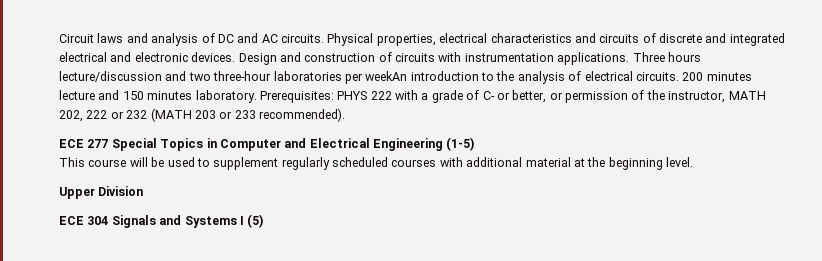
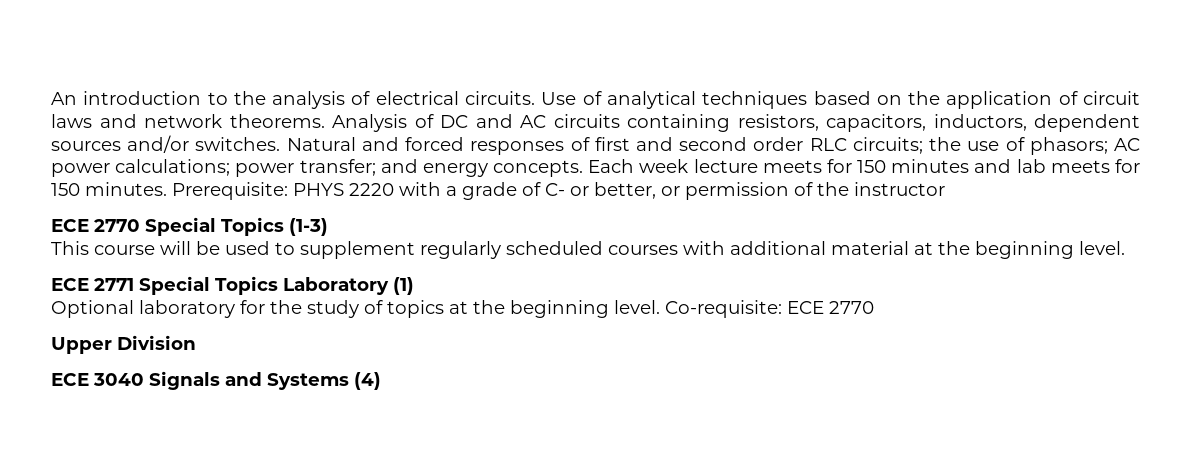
[59,33,785,46] [59,52,701,65] [59,71,408,84] Circuit laws and analysis of DC and AC circuits. Physical properties, electrical characteristics and circuits of discrete and integrated electrical and electronic devices. Design and construction of circuits with instrumentation applications. Three hours lecture/discussion and two three-hour laboratories per weekAn -> [51,92,77,105] An
[682,72,752,81] [59,90,392,103] 200 minutes lecture and 150 minutes laboratory. Prerequisites: PHYS 222 -> [541,91,1140,109] [51,114,1140,132] [51,135,1140,155] [51,159,1140,177] [51,182,394,200] Use of analytical techniques based on the application of circuit laws and network theorems. Analysis of DC and AC circuits containing resistors, capacitors, inductors, dependent sources and/or switches. Natural and forced responses of first and second order RLC circuits; the use of phasors; AC power calculations; power transfer; and energy concepts. Each week lecture meets for 150 minutes and lab meets for 150 minutes. Prerequisite: PHYS 2220
[668,91,766,103] [59,108,345,122] [59,137,475,151] instructor, MATH 202, 222 or 232 (MATH 203 or 233 recommended). // ECE 277 Special Topics in Computer and Electrical Engineering (1-5) -> [854,182,945,196] [51,217,328,236] instructor // ECE 2770 Special Topics (1-3)
(693, 162) none -> [51,276,414,295] [51,300,874,318] // ECE 2771 Special Topics Laboratory (1) // Optional laboratory for the study of topics at the beginning level. Co-requisite: ECE 2770
[87,216,109,225] 304 -> [93,373,144,386] 3040
[239,214,264,228] I (5) -> [354,372,381,390] (4)

